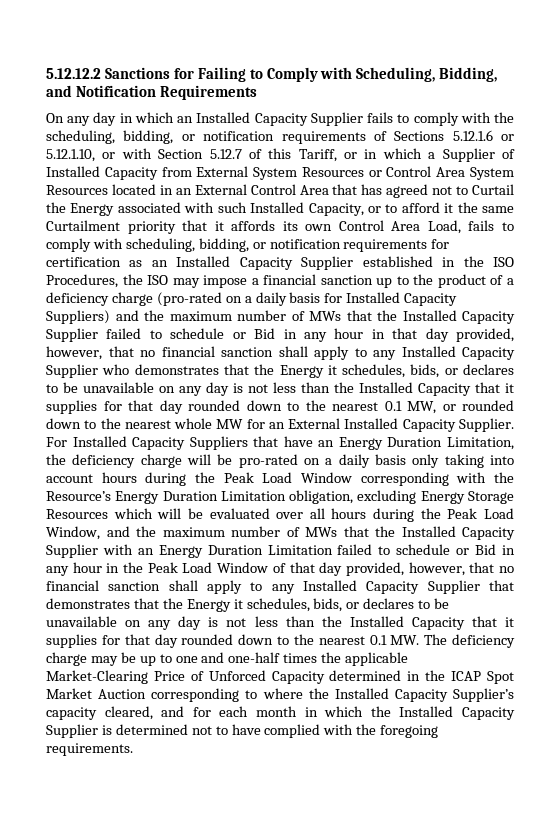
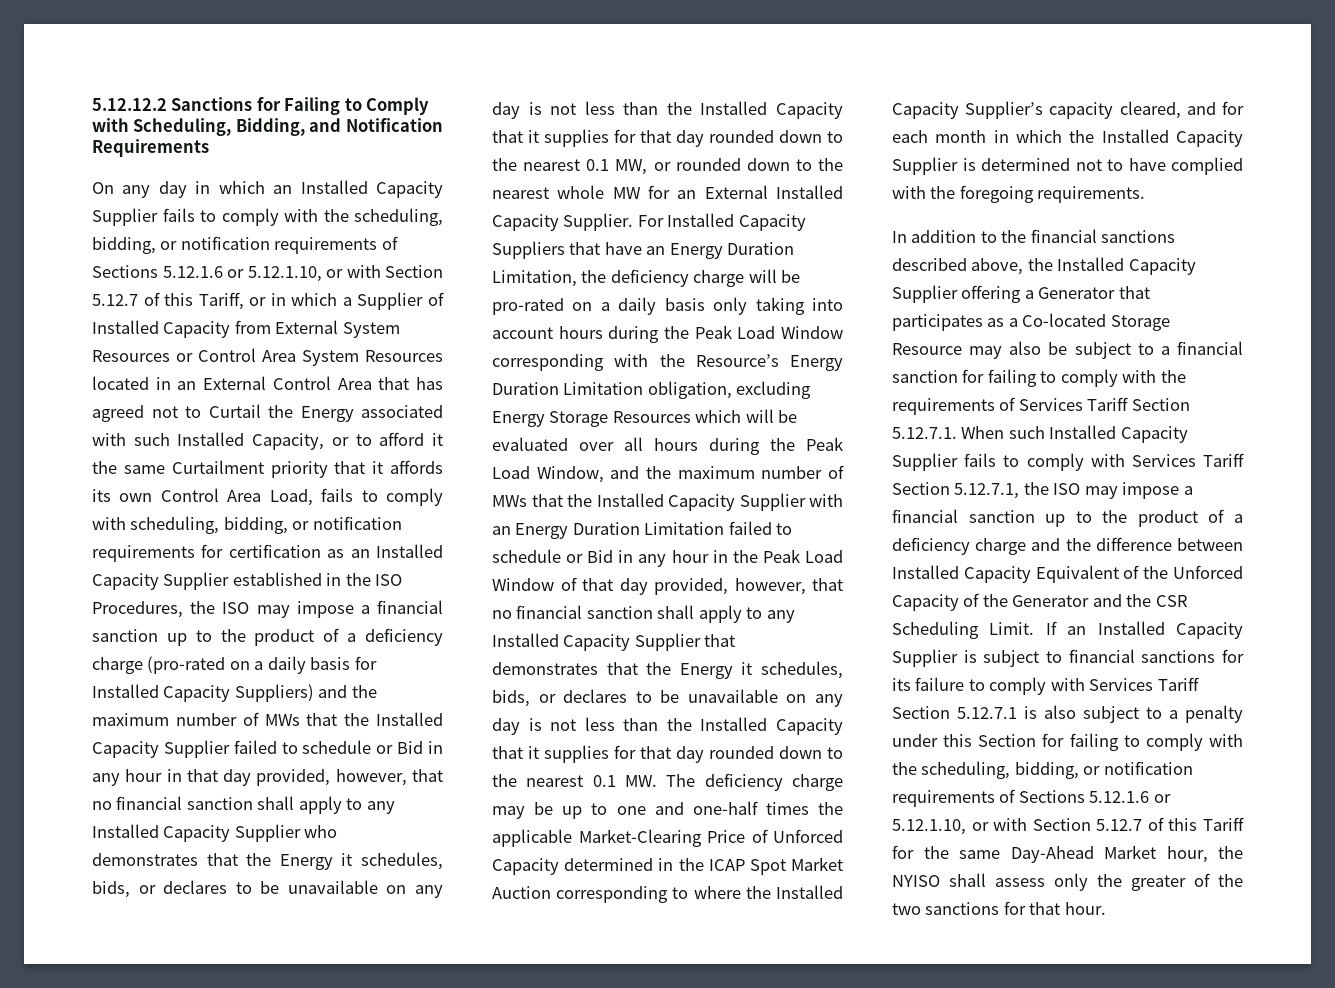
(133, 749) none -> [892,229,1176,243] [892,257,1196,275] [892,285,1150,303] [892,313,1170,331] [892,341,1243,359] [892,369,1186,387] [892,397,1190,415] [892,425,1188,443] [892,453,1244,471] [892,482,1193,499] [892,509,1243,527] [892,537,1243,555] [892,565,1243,583] [892,593,1187,611] [892,621,1243,639] [892,649,1244,667] [892,677,1199,695] [892,705,1243,723] [892,733,1243,751] [892,761,1193,779] [892,789,1171,807] [892,817,1244,835] [892,845,1243,863] [892,873,1243,891] [892,901,1106,915] // In addition to the financial sanctions described above, the Installed Capacity Supplier offering a Generator that participates as a Co-located Storage Resource may also be subject to a financial sanction for failing to comply with the requirements of Services Tariff Section 5.12.7.1. When such Installed Capacity Supplier fails to comply with Services Tariff Section 5.12.7.1, the ISO may impose a financial sanction up to the product of a deficiency charge and the difference between Installed Capacity Equivalent of the Unforced Capacity of the Generator and the CSR Scheduling Limit. If an Installed Capacity Supplier is subject to financial sanctions for its failure to comply with Services Tariff Section 5.12.7.1 is also subject to a penalty under this Section for failing to comply with the scheduling, bidding, or notification requirements of Sections 5.12.1.6 or 5.12.1.10, or with Section 5.12.7 of this Tariff for the same Day-Ahead Market hour, the NYISO shall assess only the greater of the two sanctions for that hour.

